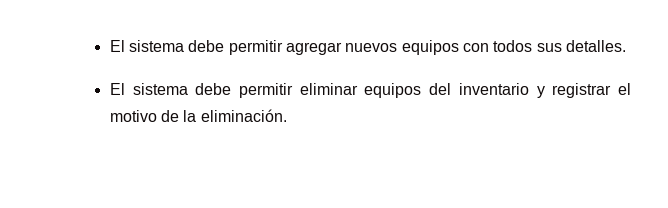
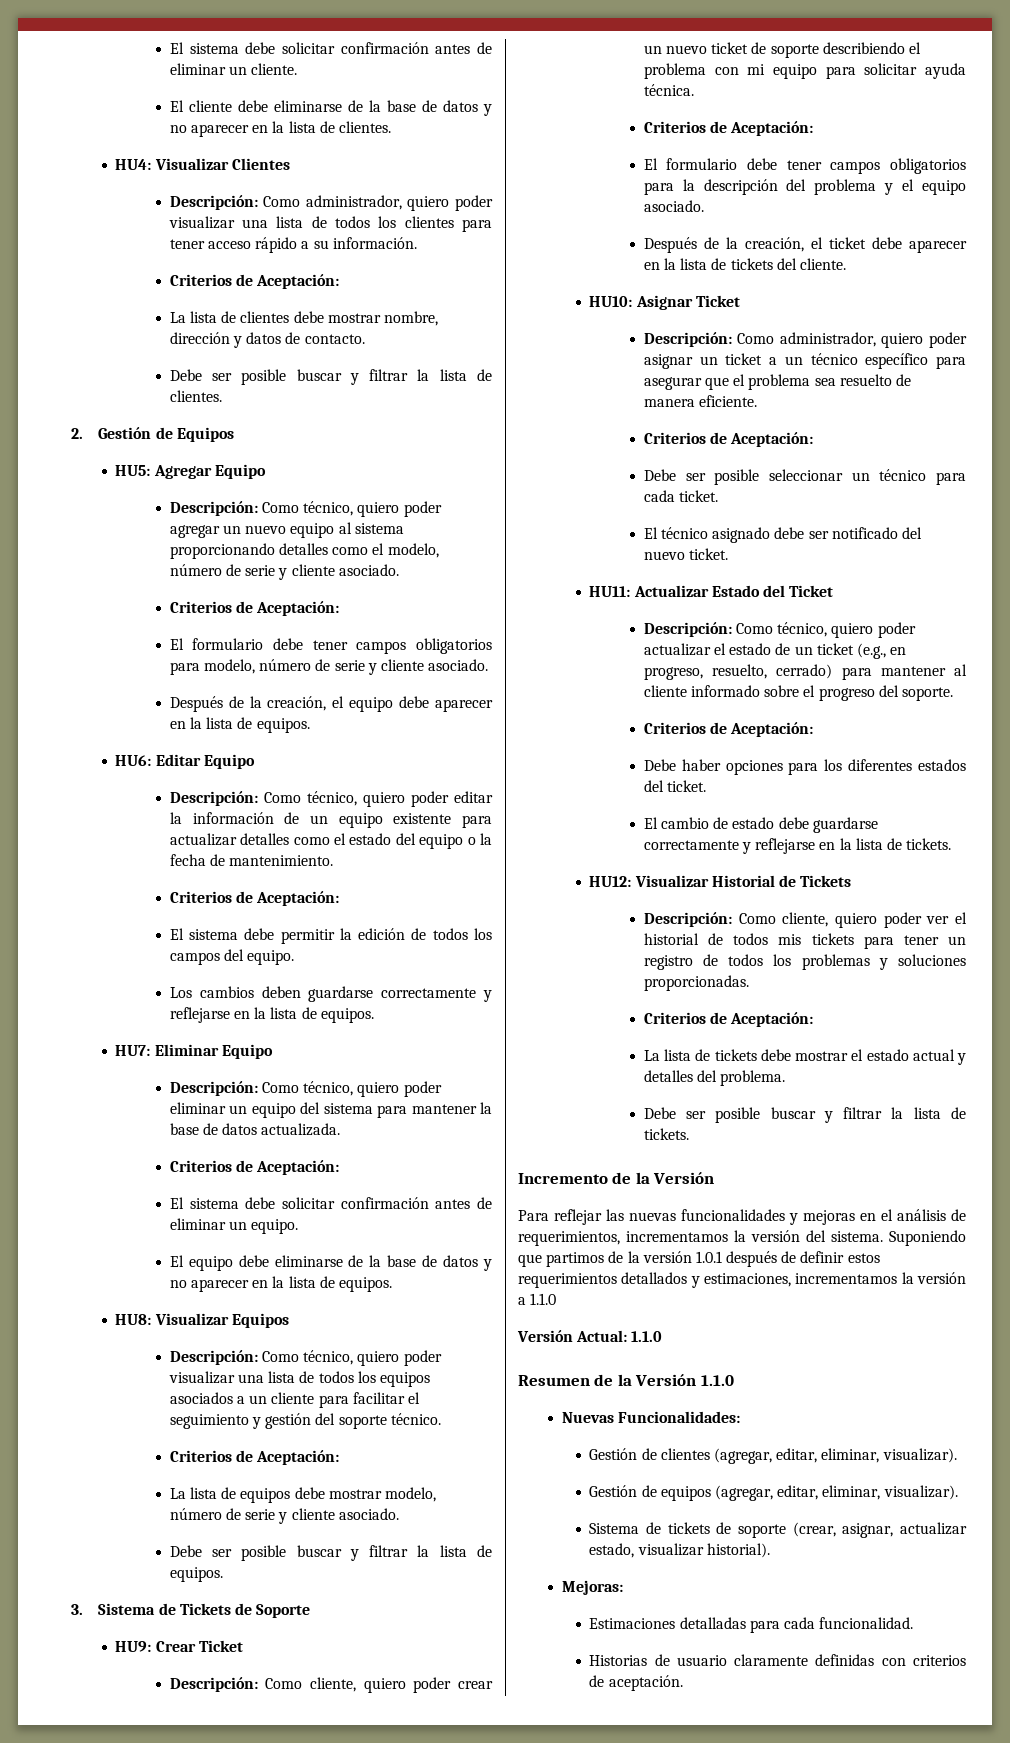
[109,40,627,55] [109,83,632,98] [109,109,287,122] El sistema debe permitir agregar nuevos equipos con todos sus detalles. // El sistema debe permitir eliminar equipos del inventario y registrar el motivo de la eliminación. -> [169,42,492,54] [169,63,298,75] [169,100,493,116] [169,121,391,137] [115,158,290,170] [169,195,493,211] [168,216,492,232] [169,237,417,253] [169,274,340,289] [169,311,438,326] [169,332,365,348] [169,369,493,385] [169,390,222,402] [71,427,234,442] [115,464,266,479] [169,501,442,517] [169,522,404,538] [169,543,439,559] [169,564,399,580] [169,601,340,616] [169,638,493,654] [169,659,489,675] [169,696,493,712] [169,717,310,733] [115,754,255,769] [169,791,493,807] [169,812,492,828] [169,833,492,849] [169,854,334,866] [169,891,340,906] [169,928,493,944] [169,949,295,965] [169,986,493,1002] [169,1007,374,1023] [115,1044,273,1059] [169,1081,442,1097] [169,1102,493,1118] [169,1123,341,1136] [169,1160,340,1175] [169,1197,492,1209] [169,1218,299,1234] [169,1255,492,1271] [169,1276,392,1292] [115,1313,289,1328] [169,1350,442,1366] [168,1371,430,1387] [169,1392,420,1408] [169,1413,441,1429] [169,1450,340,1465] [169,1487,436,1503] [169,1508,399,1524] [169,1545,493,1561] [169,1567,223,1582] [71,1603,311,1618] [115,1640,243,1652] [169,1677,494,1693] [643,42,921,58] [643,63,966,79] [643,84,694,96] [643,121,814,136] [643,158,967,174] [643,179,966,195] [643,200,704,212] [643,237,968,253] [643,258,846,270] [589,295,740,310] [643,332,967,348] [643,353,966,369] [643,374,911,390] [643,395,758,407] [643,432,814,447] [643,469,966,485] [643,490,719,502] [643,527,922,543] [643,548,729,560] [589,585,834,597] [643,622,916,638] [643,643,907,659] [643,664,967,680] [643,685,953,701] [643,722,814,737] [643,759,967,775] [643,780,707,792] [643,817,878,833] [643,838,952,854] [589,875,852,887] [643,912,967,928] [643,933,966,949] [643,954,966,970] [643,975,749,991] [643,1012,814,1027] [643,1049,966,1065] [643,1070,786,1086] [643,1107,966,1123] [643,1128,689,1140] [518,1172,715,1184] [518,1209,966,1225] [518,1230,966,1246] [518,1251,880,1267] [518,1272,966,1288] [518,1293,557,1305] [517,1330,663,1342] [518,1374,734,1386] [562,1411,741,1423] [589,1448,957,1464] [589,1485,958,1501] [589,1522,967,1538] [589,1543,770,1558] [562,1580,624,1595] [589,1617,914,1633] [589,1654,966,1666] [589,1675,683,1691] El sistema debe solicitar confirmación antes de eliminar un cliente. // El cliente debe eliminarse de la base de datos y no aparecer en la lista de clientes. // HU4: Visualizar Clientes // Descripción: Como administrador, quiero poder visualizar una lista de todos los clientes para tener acceso rápido a su información. // Criterios de Aceptación: // La lista de clientes debe mostrar nombre, dirección y datos de contacto. // Debe ser posible buscar y filtrar la lista de clientes. // 2. Gestión de Equipos // HU5: Agregar Equipo // Descripción: Como técnico, quiero poder agregar un nuevo equipo al sistema proporcionando detalles como el modelo, número de serie y cliente asociado. // Criterios de Aceptación: // El formulario debe tener campos obligatorios para modelo, número de serie y cliente asociado. // Después de la creación, el equipo debe aparecer en la lista de equipos. // HU6: Editar Equipo // Descripción: Como técnico, quiero poder editar la información de un equipo existente para actualizar detalles como el estado del equipo o la fecha de mantenimiento. // Criterios de Aceptación: // El sistema debe permitir la edición de todos los campos del equipo. // Los cambios deben guardarse correctamente y reflejarse en la lista de equipos. // HU7: Eliminar Equipo // Descripción: Como técnico, quiero poder eliminar un equipo del sistema para mantener la base de datos actualizada. // Criterios de Aceptación: // El sistema debe solicitar confirmación antes de eliminar un equipo. // El equipo debe eliminarse de la base de datos y no aparecer en la lista de equipos. // HU8: Visualizar Equipos // Descripción: Como técnico, quiero poder visualizar una lista de todos los equipos asociados a un cliente para facilitar el seguimiento y gestión del soporte técnico. // Criterios de Aceptación: // La lista de equipos debe mostrar modelo, número de serie y cliente asociado. // Debe ser posible buscar y filtrar la lista de equipos. // 3. Sistema de Tickets de Soporte // HU9: Crear Ticket // Descripción: Como cliente, quiero poder crear un nuevo ticket de soporte describiendo el problema con mi equipo para solicitar ayuda técnica. // Criterios de Aceptación: // El formulario debe tener campos obligatorios para la descripción del problema y el equipo asociado. // Después de la creación, el ticket debe aparecer en la lista de tickets del cliente. // HU10: Asignar Ticket // Descripción: Como administrador, quiero poder asignar un ticket a un técnico específico para asegurar que el problema sea resuelto de manera eficiente. // Criterios de Aceptación: // Debe ser posible seleccionar un técnico para cada ticket. // El técnico asignado debe ser notificado del nuevo ticket. // HU11: Actualizar Estado del Ticket // Descripción: Como técnico, quiero poder actualizar el estado de un ticket (e.g., en progreso, resuelto, cerrado) para mantener al cliente informado sobre el progreso del soporte. // Criterios de Aceptación: // Debe haber opciones para los diferentes estados del ticket. // El cambio de estado debe guardarse correctamente y reflejarse en la lista de tickets. // HU12: Visualizar Historial de Tickets // Descripción: Como cliente, quiero poder ver el historial de todos mis tickets para tener un registro de todos los problemas y soluciones proporcionadas. // Criterios de Aceptación: // La lista de tickets debe mostrar el estado actual y detalles del problema. // Debe ser posible buscar y filtrar la lista de tickets. // Incremento de la Versión // Para reflejar las nuevas funcionalidades y mejoras en el análisis de requerimientos, incrementamos la versión del sistema. Suponiendo que partimos de la versión 1.0.1 después de definir estos requerimientos detallados y estimaciones, incrementamos la versión a 1.1.0 // Versión Actual: 1.1.0 // Resumen de la Versión 1.1.0 // Nuevas Funcionalidades: // Gestión de clientes (agregar, editar, eliminar, visualizar). // Gestión de equipos (agregar, editar, eliminar, visualizar). // Sistema de tickets de soporte (crear, asignar, actualizar estado, visualizar historial). // Mejoras: // Estimaciones detalladas para cada funcionalidad. // Historias de usuario claramente definidas con criterios de aceptación.

